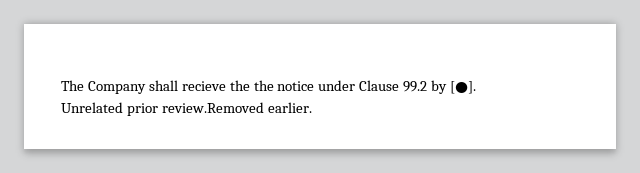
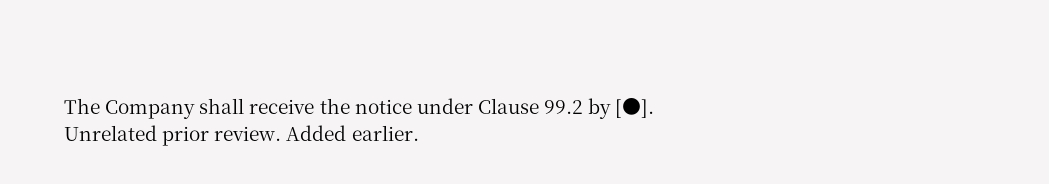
[181,80,250,91] recieve the -> [249,99,315,114] receive
[161,102,264,113] review.Removed -> [214,125,347,141] review. Added

